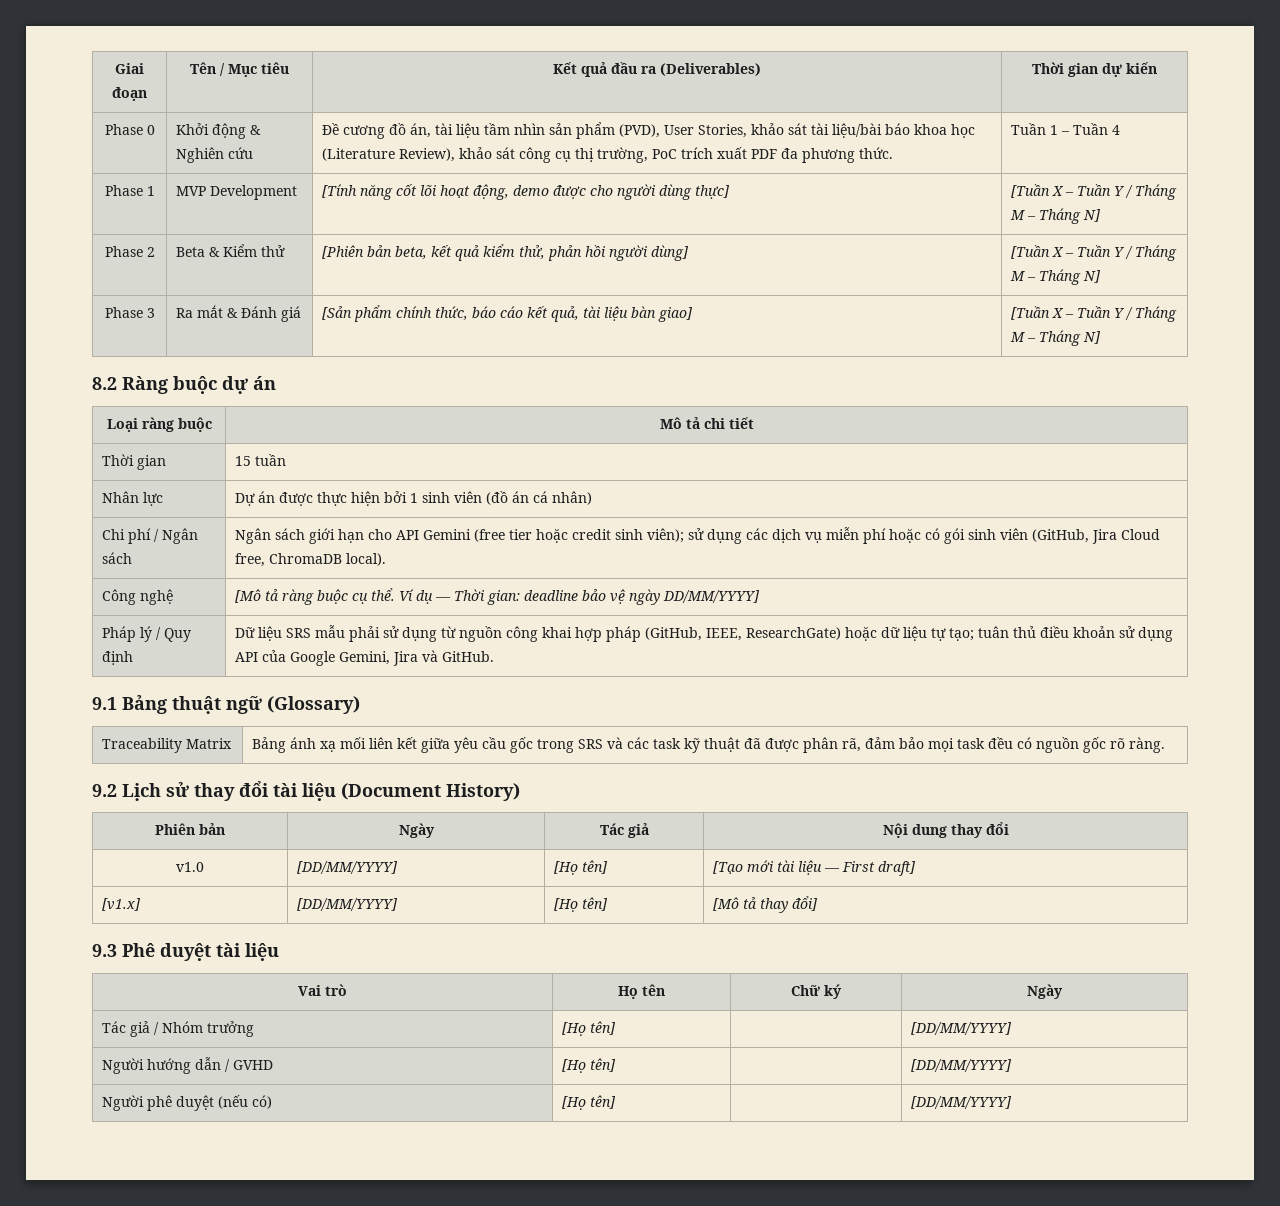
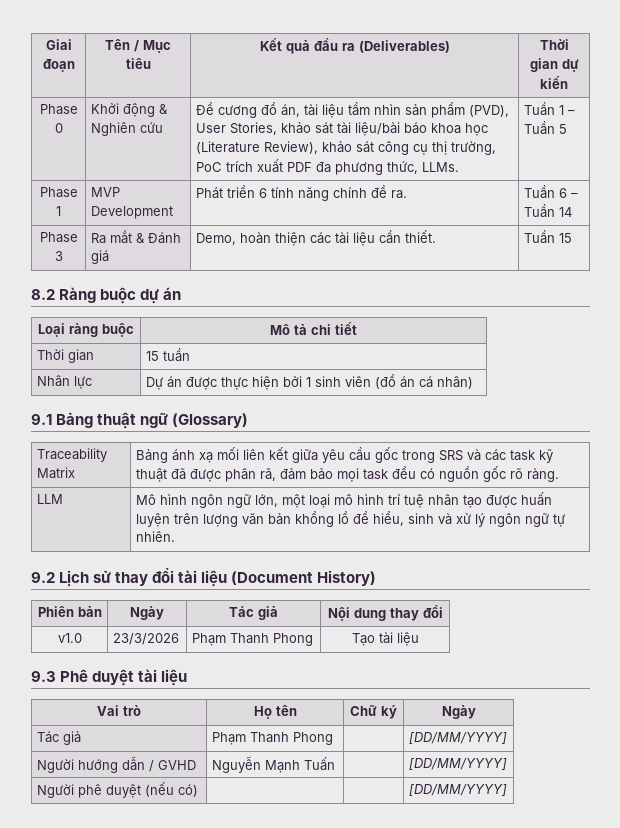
[859,147,894,159] thức. -> [386,161,459,174] thức, LLMs.
[1112,125,1121,135] 4 -> [558,124,567,134] 5
[322,184,731,200] [1011,184,1178,200] [1010,208,1102,224] [104,246,155,257] [176,244,286,257] [322,244,690,261] [1011,245,1178,261] [1010,269,1102,285] [Tính năng cốt lõi hoạt động, demo được cho người dùng thực] | [Tuần X – Tuần Y / Tháng M – Tháng N] // Phase 2 | Beta & Kiểm thử | [Phiên bản beta, kết quả kiểm thử, phản hồi người dùng] | [Tuần X – Tuần Y / Tháng M – Tháng N] -> [195,185,407,201] [523,185,578,199] [523,204,572,218] Phát triển 6 tính năng chính đề ra. | Tuần 6 – Tuần 14
[322,305,694,322] [1011,306,1178,322] [1010,330,1102,346] [Sản phẩm chính thức, báo cáo kết quả, tài liệu bàn giao] | [Tuần X – Tuần Y / Tháng M – Tháng N] -> [195,230,436,246] [523,230,572,244] Demo, hoàn thiện các tài liệu cần thiết. | Tuần 15
[102,528,199,544] [102,552,133,564] [235,527,1161,544] [235,553,387,567] [102,589,174,605] [235,588,761,605] [102,626,192,642] [102,651,134,665] [235,625,1174,642] [235,650,495,666] // Chi phí / Ngân sách | Ngân sách giới hạn cho API Gemini (free tier hoặc credit sinh viên); sử dụng các dịch vụ miễn phí hoặc có gói sinh viên (GitHub, Jira Cloud free, ChromaDB local). // Công nghệ | [Mô tả ràng buộc cụ thể. Ví dụ — Thời gian: deadline bảo vệ ngày DD/MM/YYYY] // Pháp lý / Quy định | Dữ liệu SRS mẫu phải sử dụng từ nguồn công khai hợp pháp (GitHub, IEEE, ResearchGate) hoặc dữ liệu tự tạo; tuân thủ điều khoản sử dụng API của Google Gemini, Jira và GitHub. -> (473, 382) none
(1166, 745) none -> [36,494,63,504] [135,492,552,508] [135,511,565,527] [135,531,175,542] // LLM | Mô hình ngôn ngữ lớn, một loại mô hình trí tuệ nhân tạo được huấn luyện trên lượng văn bản khổng lồ để hiểu, sinh và xử lý ngôn ngữ tự nhiên.
[297,861,399,874] [554,860,609,875] [713,860,917,876] [102,898,142,911] [297,898,399,911] [554,897,609,912] [713,896,819,913] [DD/MM/YYYY] | [Họ tên] | [Tạo mới tài liệu — First draft] // [v1.x] | [DD/MM/YYYY] | [Họ tên] | [Mô tả thay đổi] -> [112,633,179,645] [191,633,313,646] [351,632,419,646] 23/3/2026 | Phạm Thanh Phong | Tạo tài liệu
[154,1021,255,1037] [562,1021,617,1036] / Nhóm trưởng | [Họ tên] -> [211,732,333,745] | Phạm Thanh Phong
[562,1058,617,1073] [Họ tên] -> [211,756,335,773] Nguyễn Mạnh Tuấn
[562,1095,617,1110] [Họ tên] -> (198, 790) none

